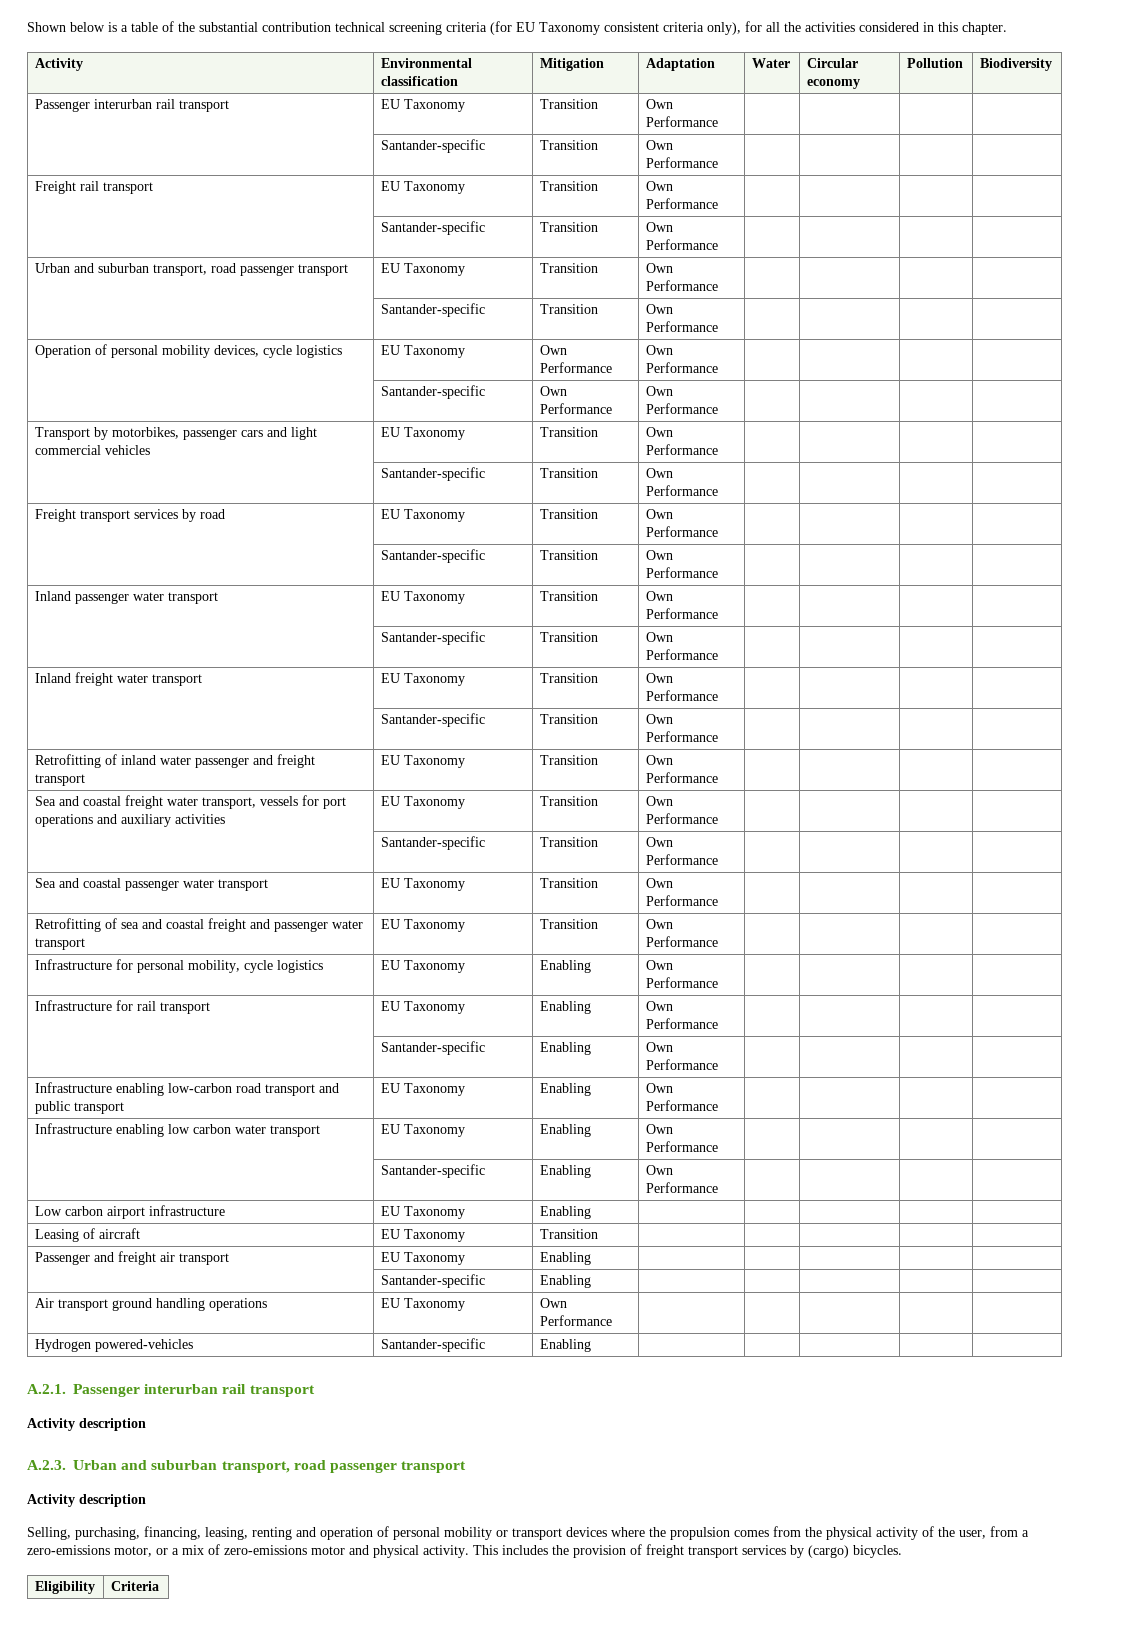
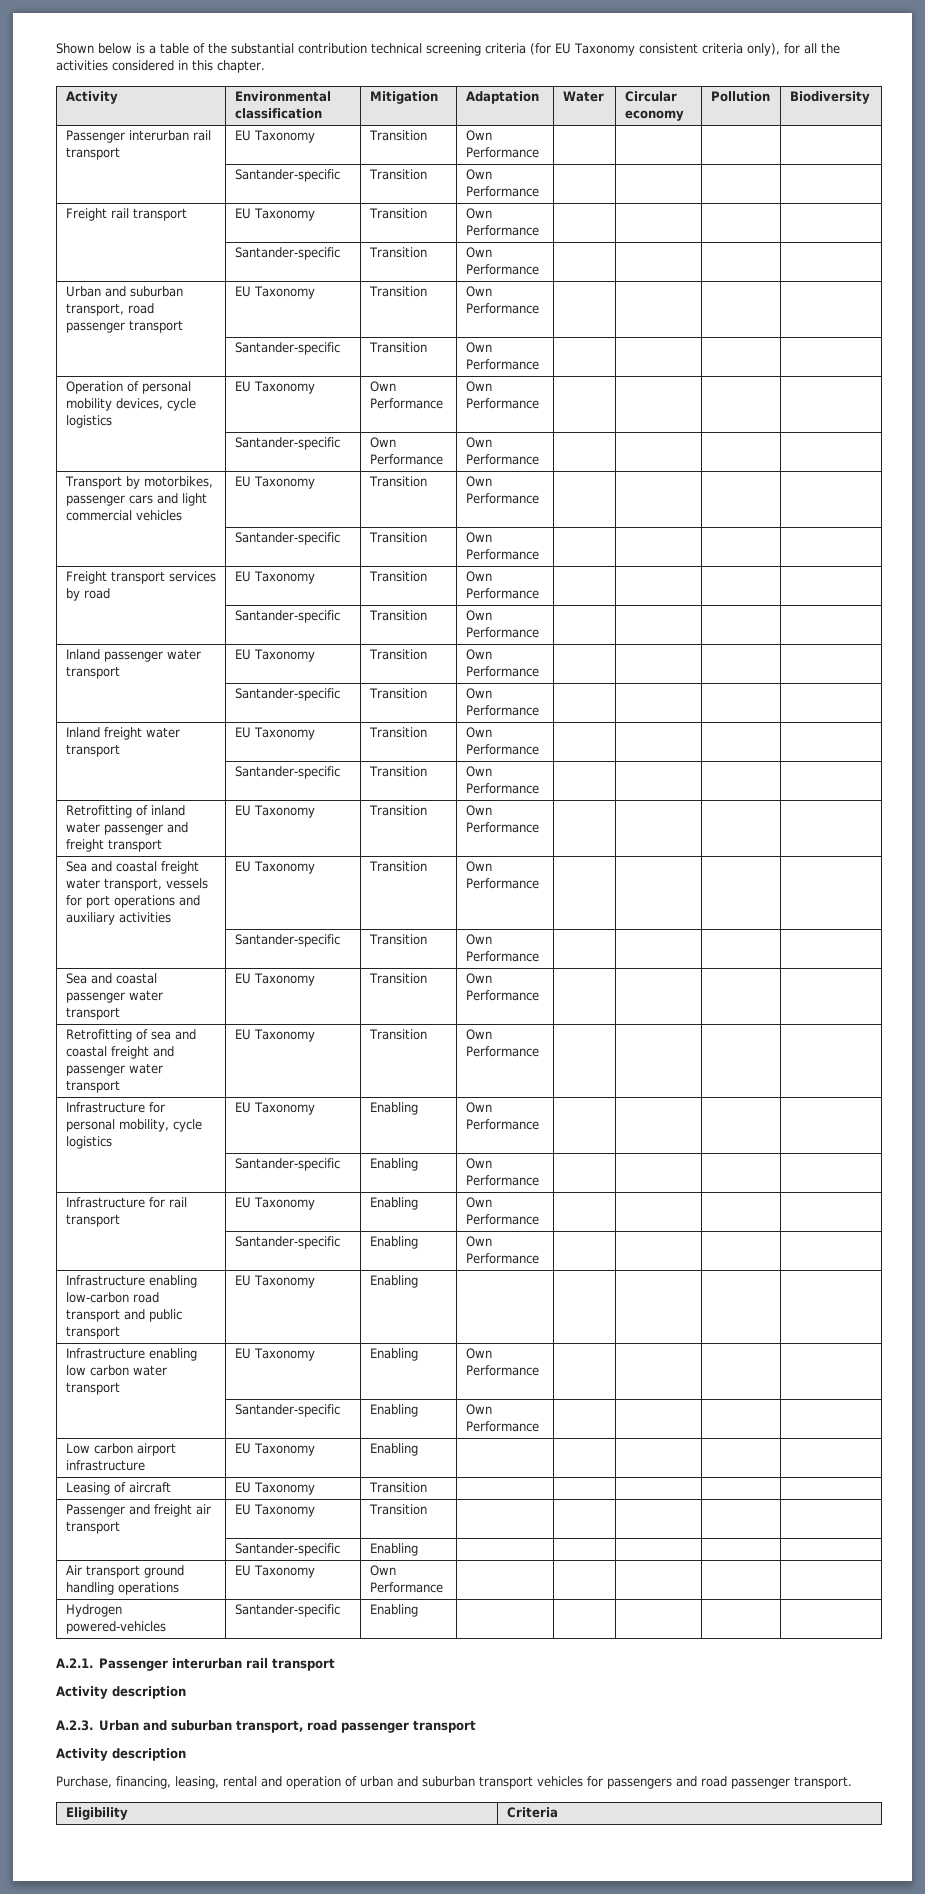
(718, 982) none -> [234,1158,340,1171] [369,1158,418,1171] [465,1158,492,1169] [465,1175,539,1186] // | Santander-specific | Enabling | Own Performance | | | |
[645,1083,673,1093] [645,1100,718,1111] Own Performance -> (418, 1281) none
[539,1252,591,1265] Enabling -> [368,1504,427,1515] Transition
[27,1527,140,1540] Selling, purchasing, -> [56,1776,112,1788] Purchase,
[252,1527,292,1540] renting -> [223,1776,257,1787] rental
[393,1526,1029,1540] [27,1544,902,1558] personal mobility or transport devices where the propulsion comes from the physical activity of the user, from a zero-emissions motor, or a mix of zero-emissions motor and physical activity. This includes the provision of freight transport services by (cargo) bicycles. -> [360,1776,852,1789] urban and suburban transport vehicles for passengers and road passenger transport.

